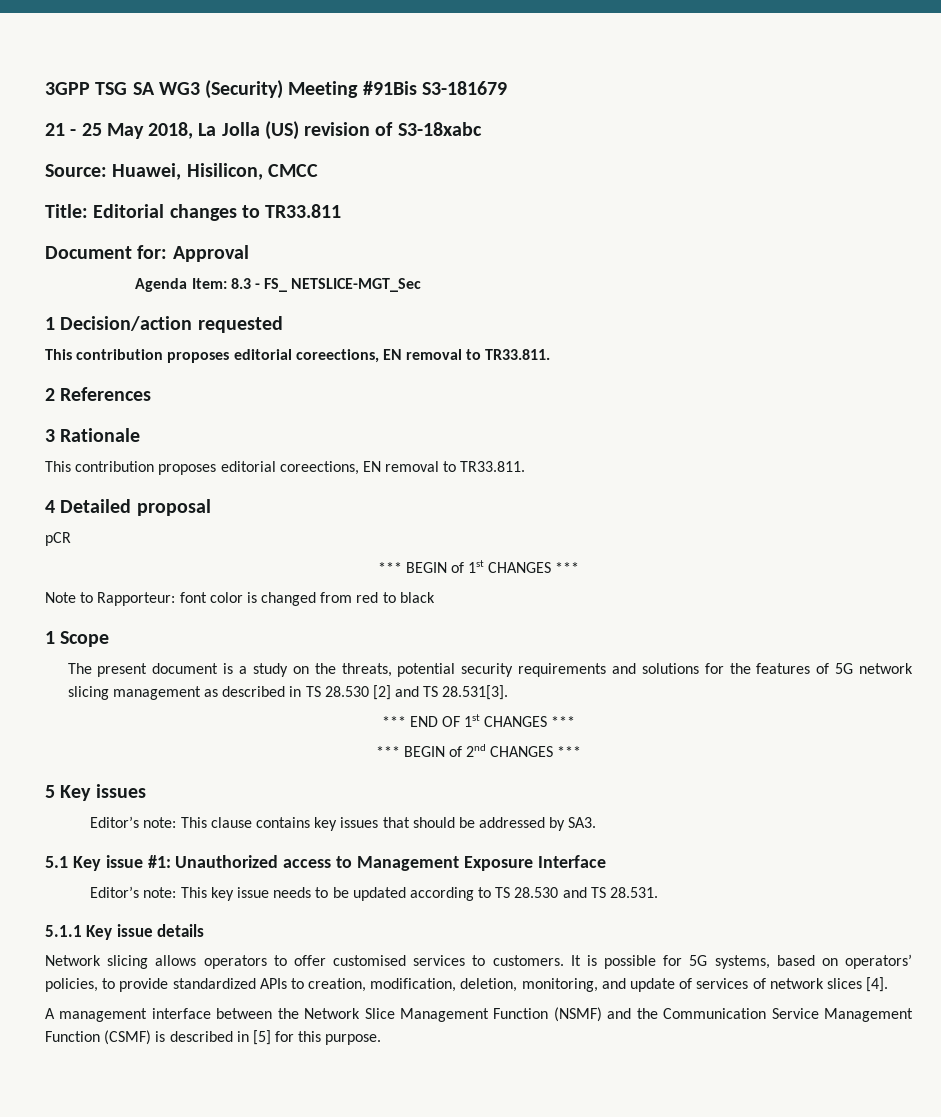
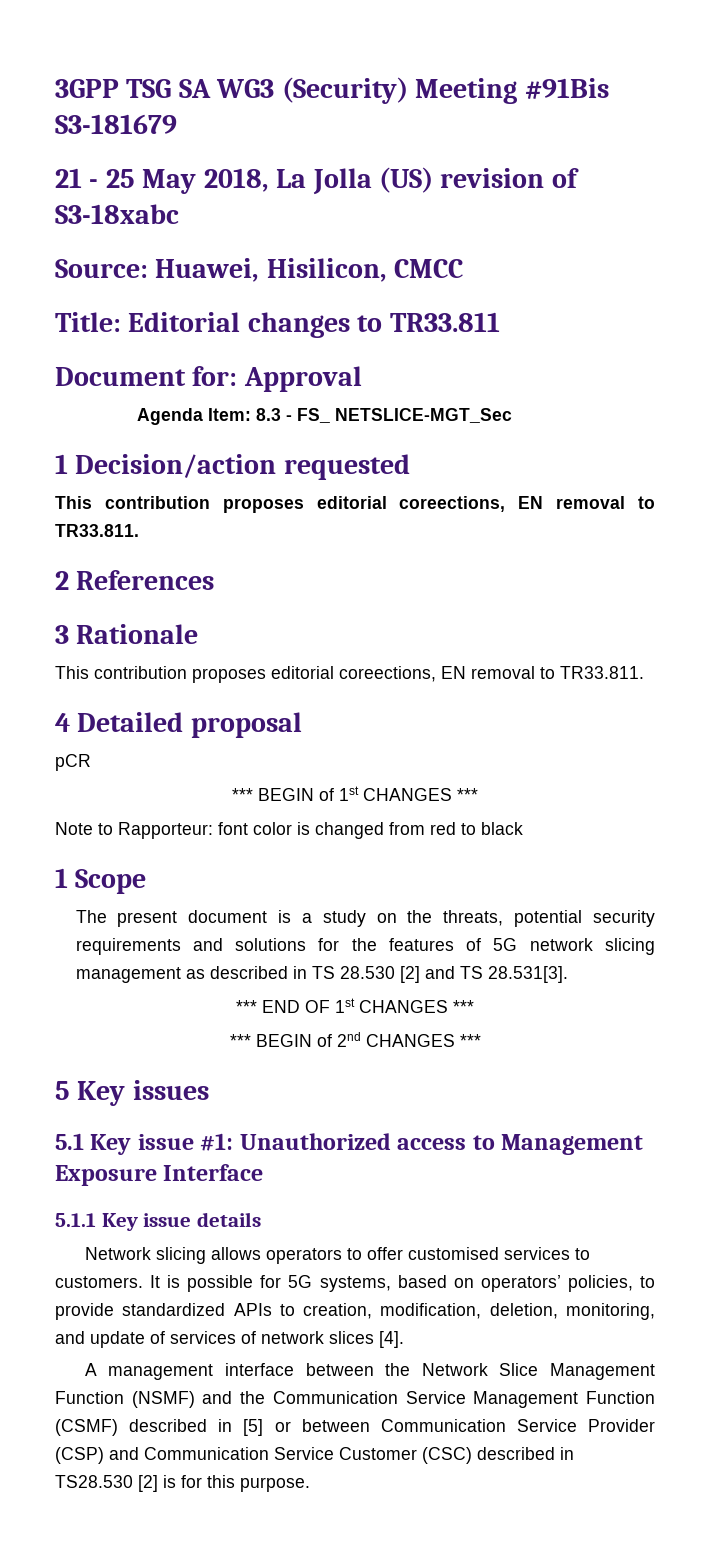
[90,816,597,831] // Editor’s note: This clause contains key issues that should be addressed by SA3. -> (209, 1090) none
[90,886,658,901] // Editor’s note: This key issue needs to be updated according to TS 28.530 and TS 28.531. -> (264, 1172) none
[155,1031,166,1042] is -> (118, 1427) none
(271, 1037) none -> [274,1419,655,1432] [55,1447,574,1464] [55,1475,176,1492] or between Communication Service Provider (CSP) and Communication Service Customer (CSC) described in TS28.530 [2] is

